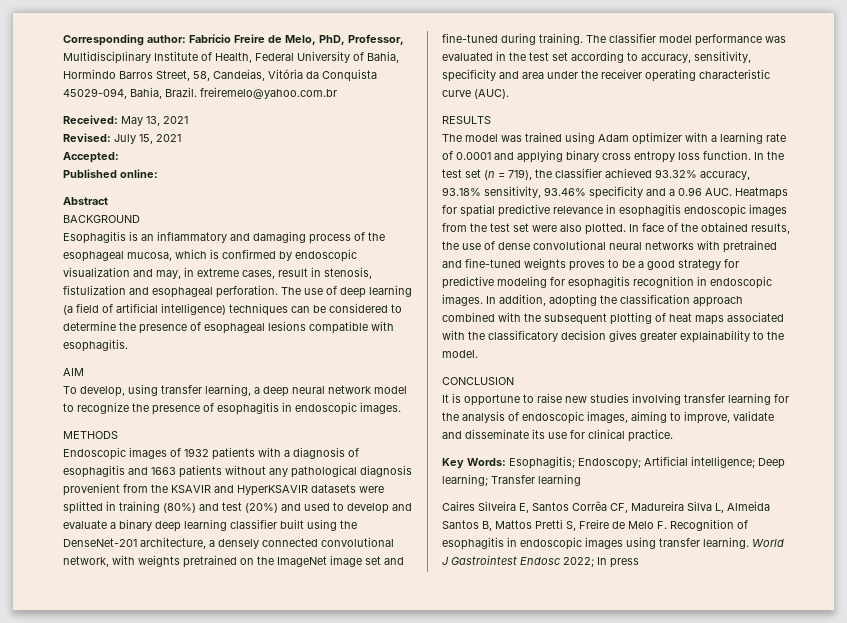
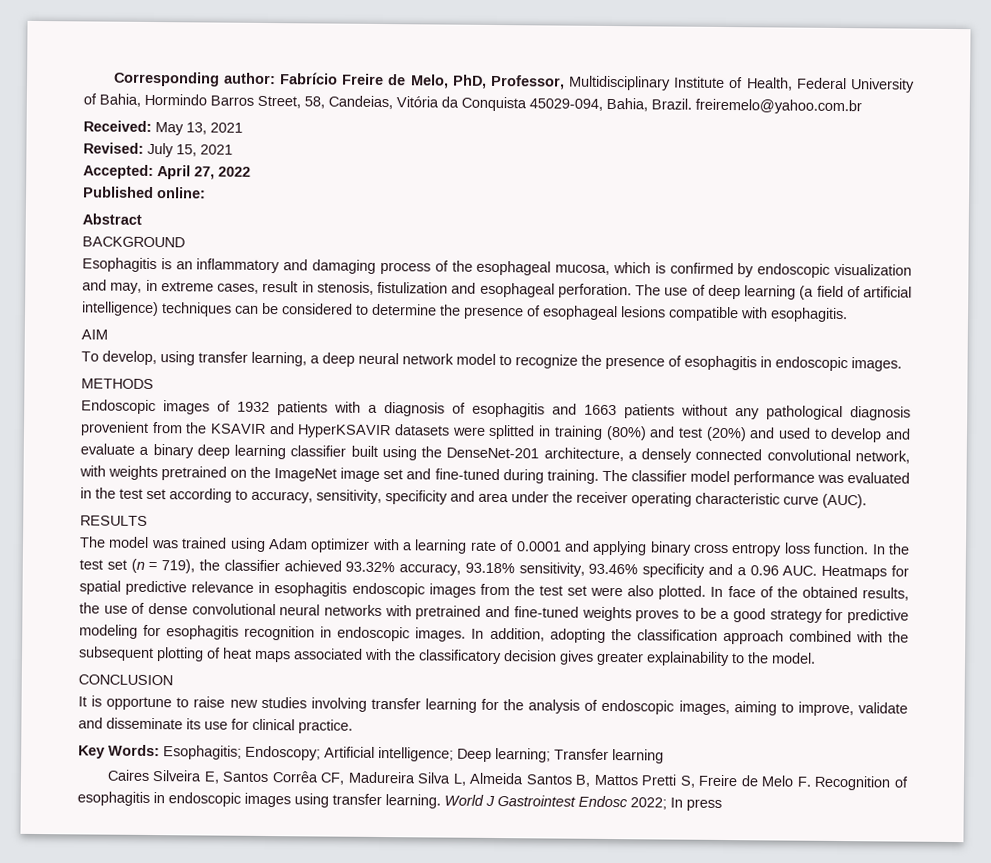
(119, 157) none -> [157,165,251,180] April 27, 2022

